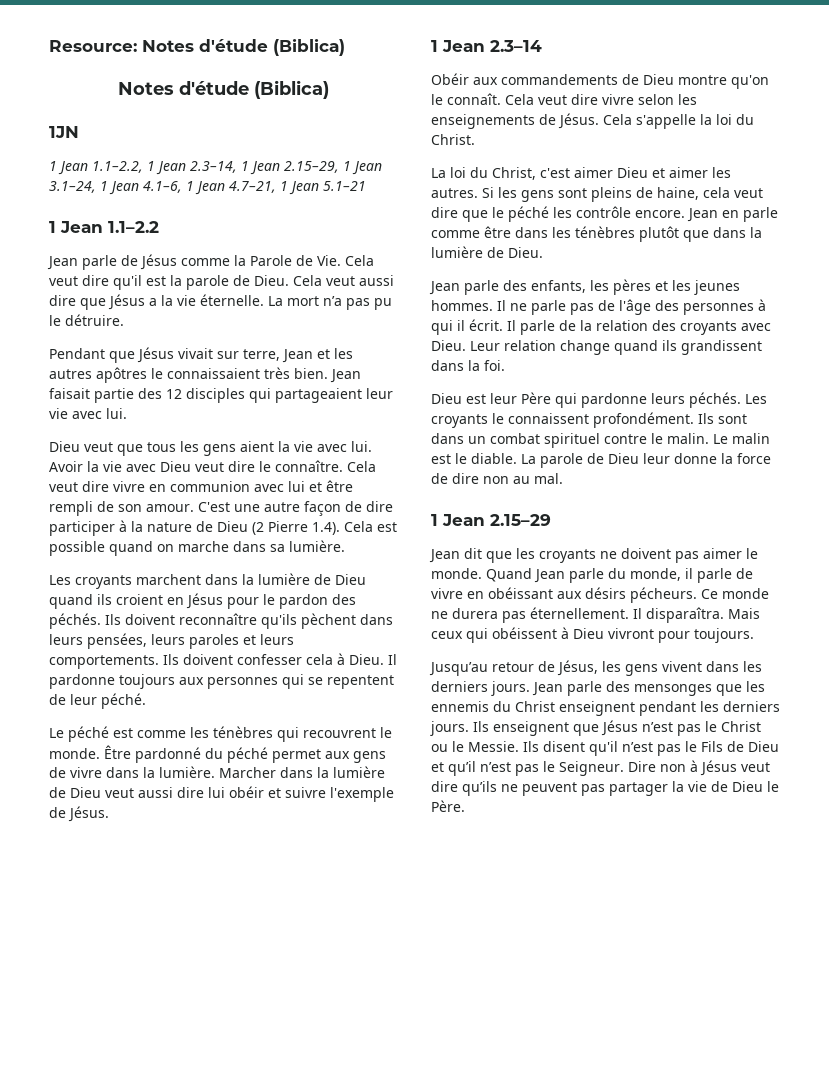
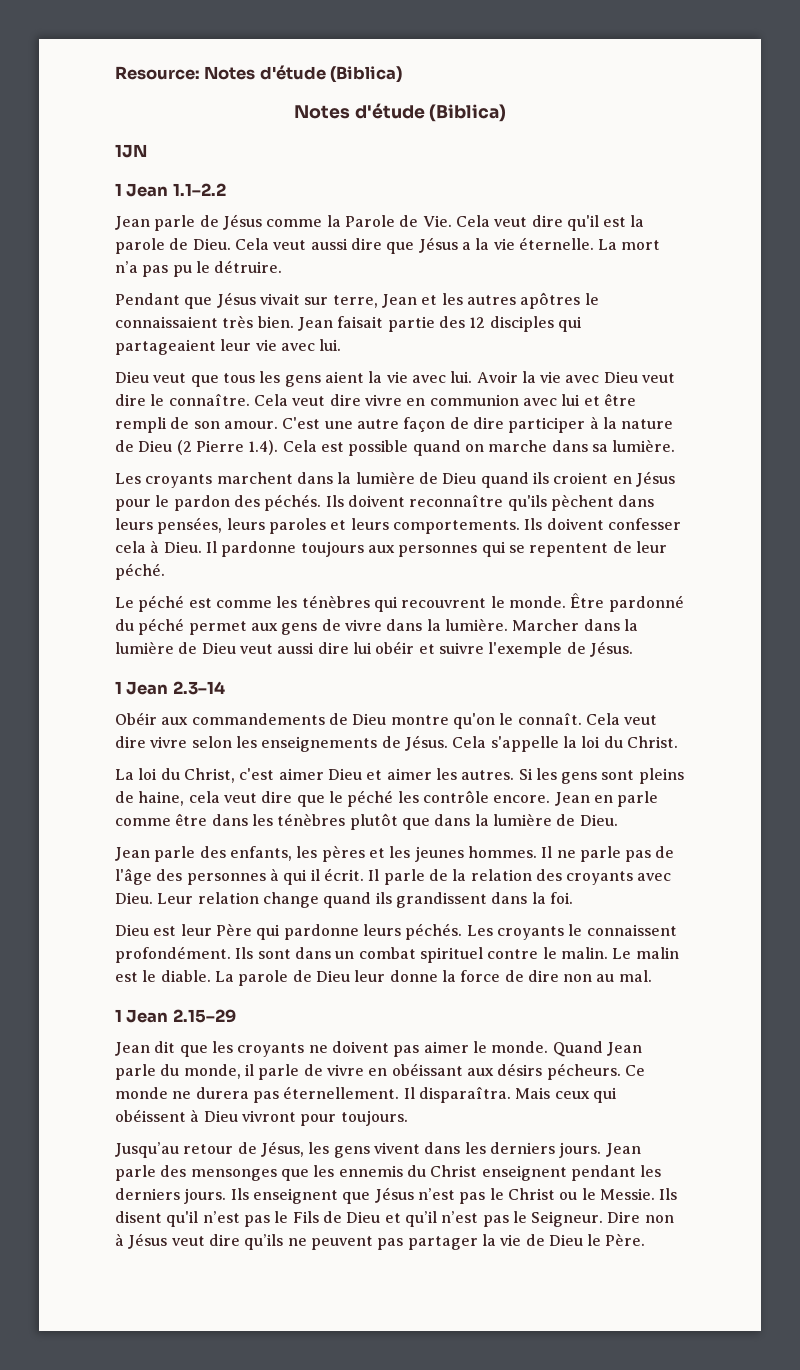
[49,161,382,175] [49,181,366,195] // 1 Jean 1.1–2.2, 1 Jean 2.3–14, 1 Jean 2.15–29, 1 Jean 3.1–24, 1 Jean 4.1–6, 1 Jean 4.7–21, 1 Jean 5.1–21 -> (147, 151) none

